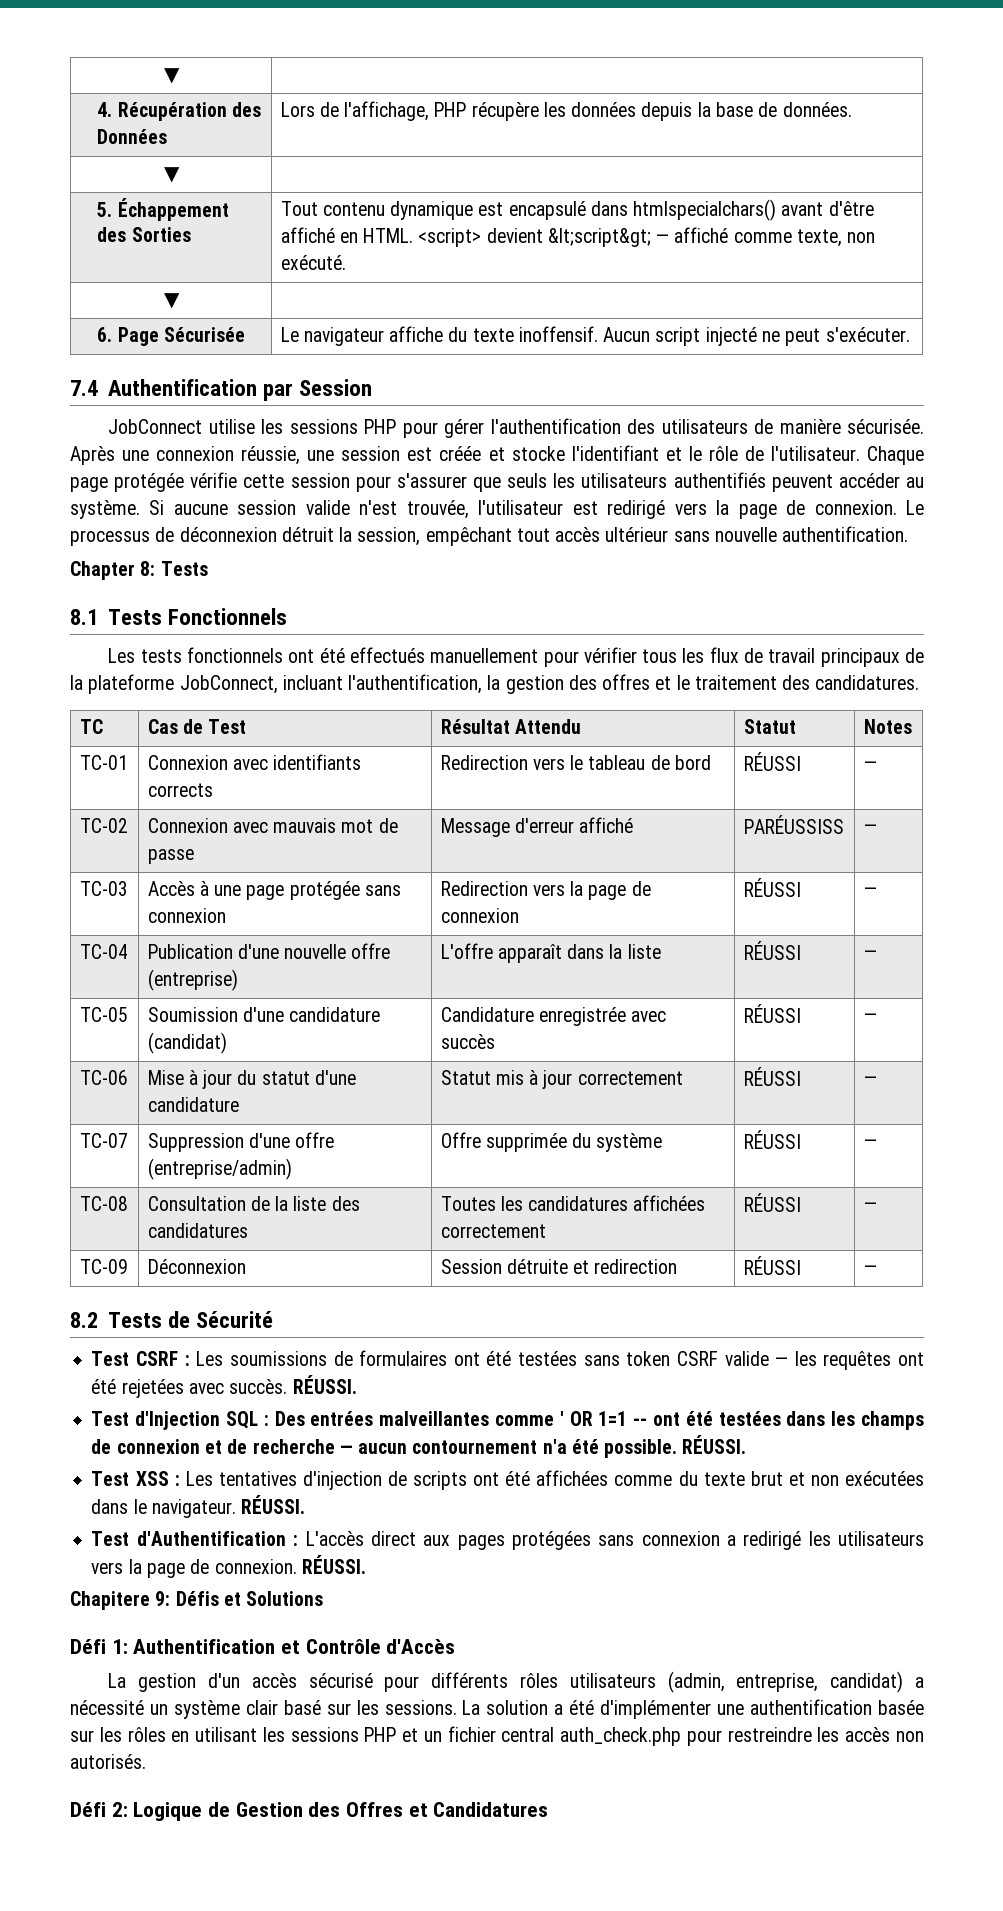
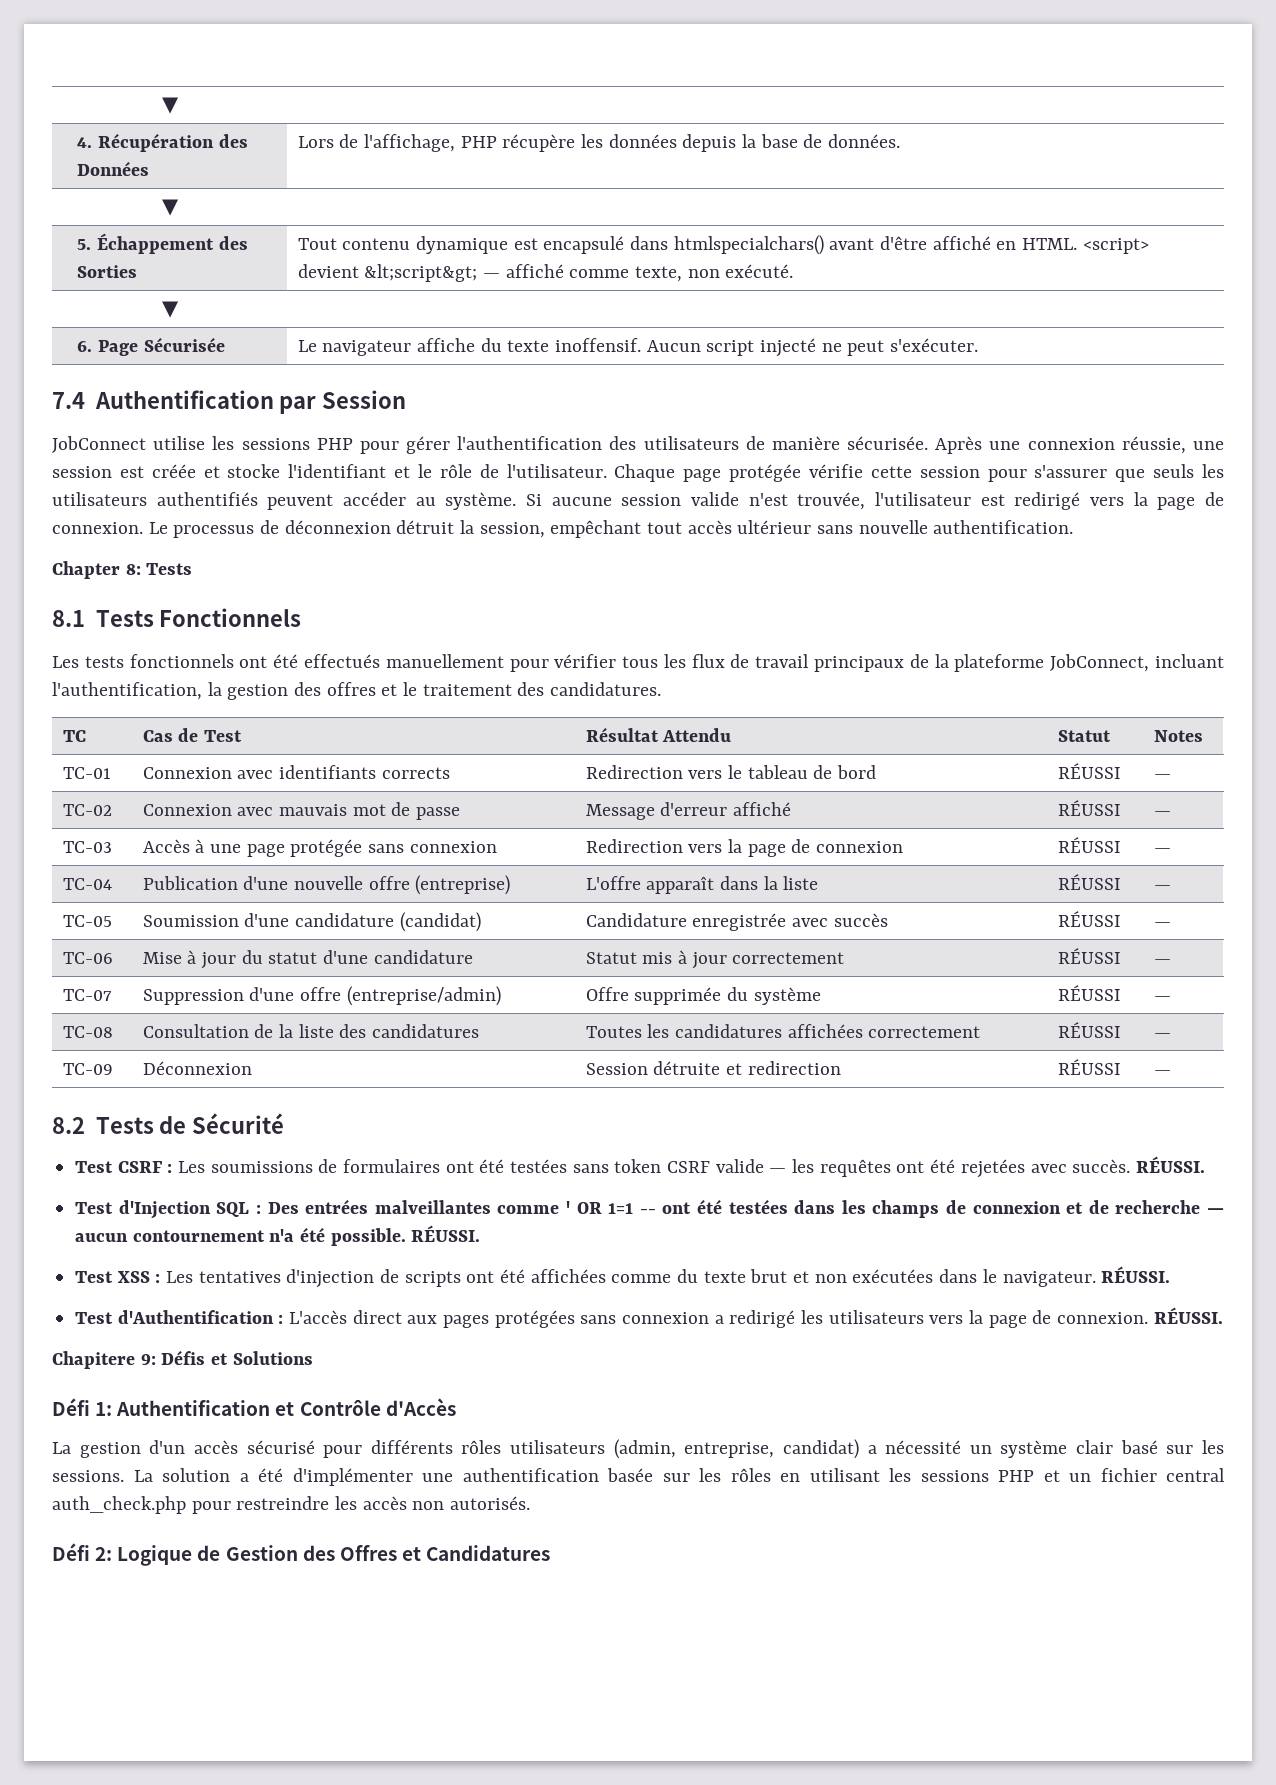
[743,815,844,834] PARÉUSSISS -> [1057,800,1121,816] RÉUSSI

